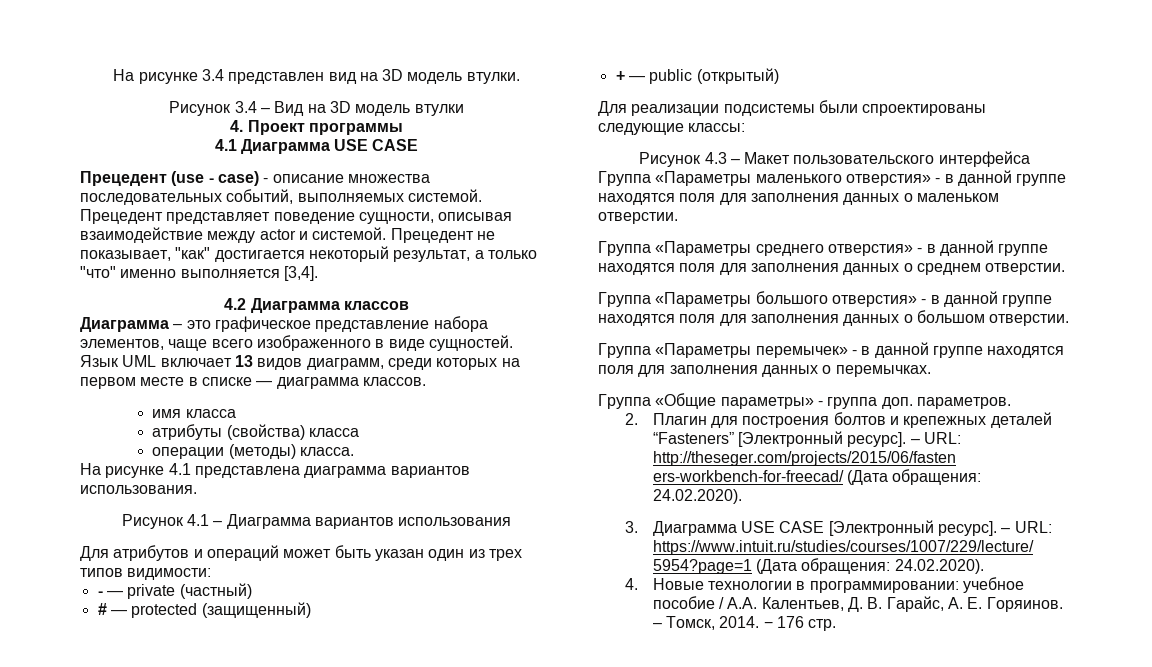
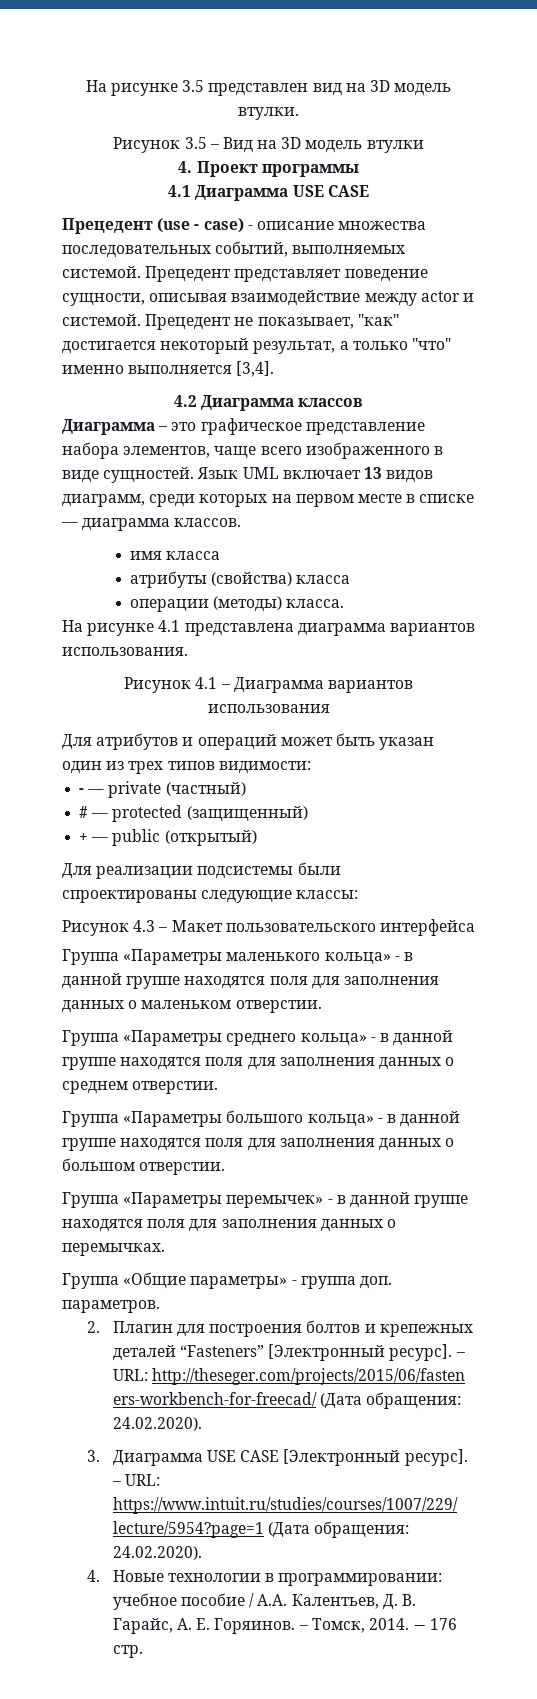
[113,69,224,84] На рисунке 3.4 -> [85,80,205,96] На рисунке 3.5
[234,101,257,113] 3.4 -> [184,137,207,149] 3.5
[845,174,931,186] отверстия» -> [324,952,391,965] кольца»
[827,244,913,256] отверстия» -> [300,1033,367,1046] кольца»
[831,295,917,307] отверстия» -> [307,1114,374,1127] кольца»

